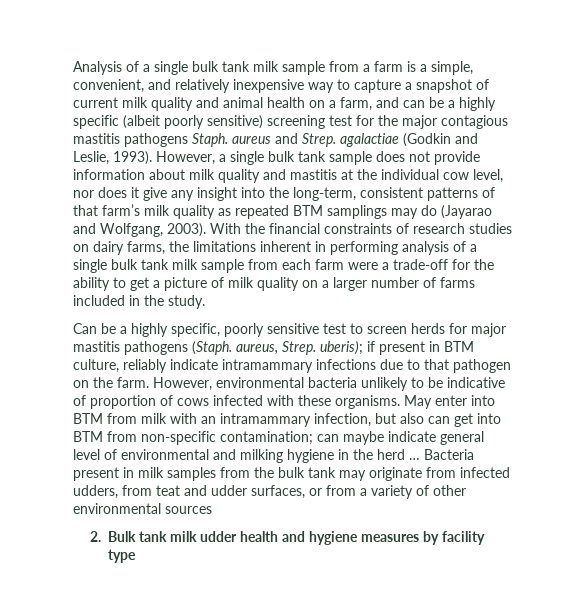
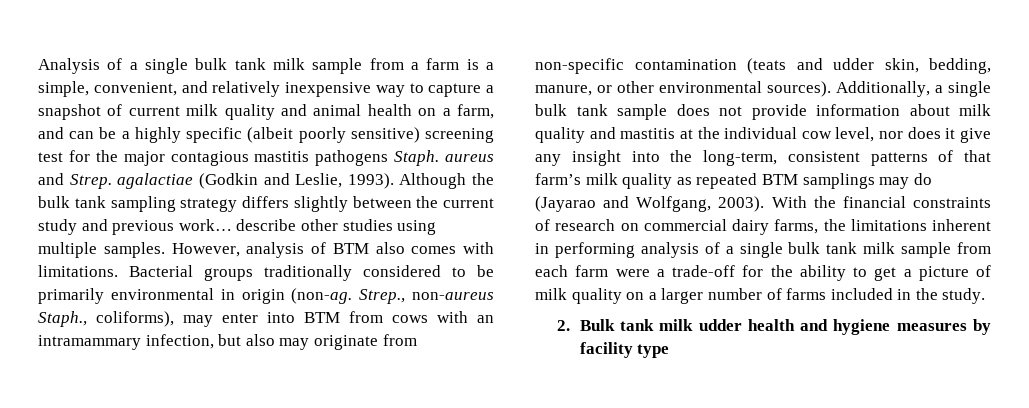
[156,151,215,165] However, -> [399,173,494,189] [38,196,494,212] [38,219,437,235] [38,242,494,258] [38,265,494,281] [38,288,494,304] [38,311,494,327] [38,334,417,350] [535,58,991,74] [535,81,930,97] Although the bulk tank sampling strategy differs slightly between the current study and previous work… describe other studies using multiple samples. However, analysis of BTM also comes with limitations. Bacterial groups traditionally considered to be primarily environmental in origin (non-ag. Strep., non-aureus Staph., coliforms), may enter into BTM from cows with an intramammary infection, but also may originate from non-specific contamination (teats and udder skin, bedding, manure, or other environmental sources). Additionally,
[469,223,512,234] [73,244,89,252] studies on -> [620,219,727,231] on commercial
[73,323,506,337] [73,341,474,355] [73,359,511,373] [73,377,505,391] [73,395,495,409] [73,413,501,427] [73,431,484,445] [73,449,474,463] [73,467,510,481] [73,485,466,499] [73,503,212,514] // Can be a highly specific, poorly sensitive test to screen herds for major mastitis pathogens (Staph. aureus, Strep. uberis); if present in BTM culture, reliably indicate intramammary infections due to that pathogen on the farm. However, environmental bacteria unlikely to be indicative of proportion of cows infected with these organisms. May enter into BTM from milk with an intramammary infection, but also can get into BTM from non-specific contamination; can maybe indicate general level of environmental and milking hygiene in the herd … Bacteria present in milk samples from the bulk tank may originate from infected udders, from teat and udder surfaces, or from a variety of other environmental sources -> (986, 296) none

